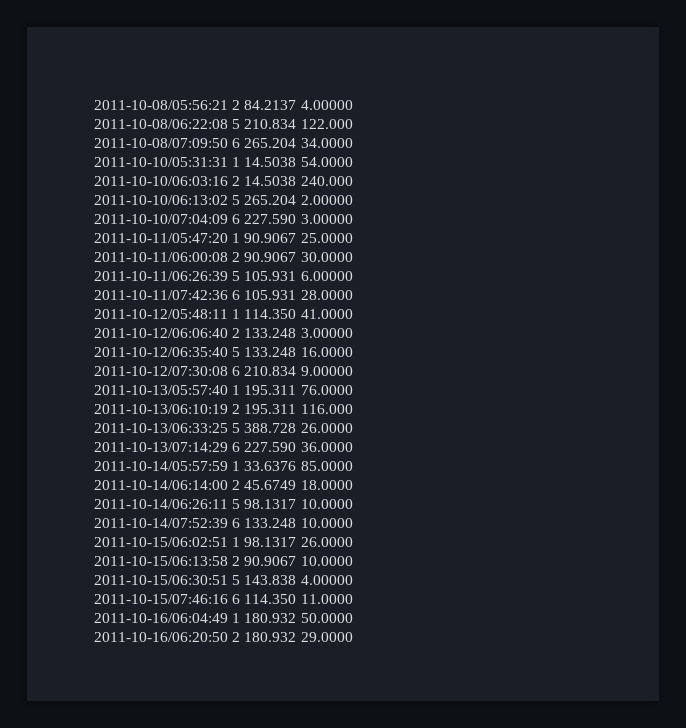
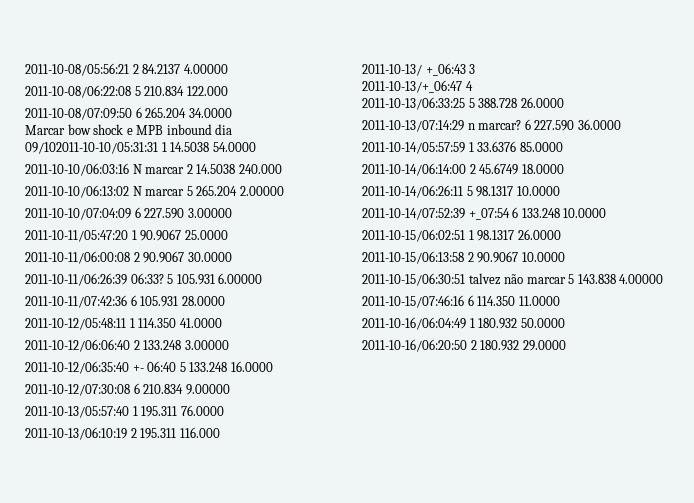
[94,157,228,167] 2011-10-10/05:31:31 -> [25,124,233,135] [25,142,158,154] Marcar bow shock e MPB inbound dia 09/102011-10-10/05:31:31
(228, 181) none -> [132,164,185,174] N marcar
(228, 200) none -> [132,186,185,196] N marcar
(228, 276) none -> [130,273,164,284] 06:33?
(228, 352) none -> [132,361,177,372] +- 06:40
(353, 409) none -> [362,63,476,76] [362,80,473,93] // 2011-10-13/ +_06:43 3 // 2011-10-13/+_06:47 4
(228, 447) none -> [467,120,522,130] n marcar?
(228, 523) none -> [468,208,510,220] +_07:54
(228, 580) none -> [468,273,566,285] talvez não marcar

